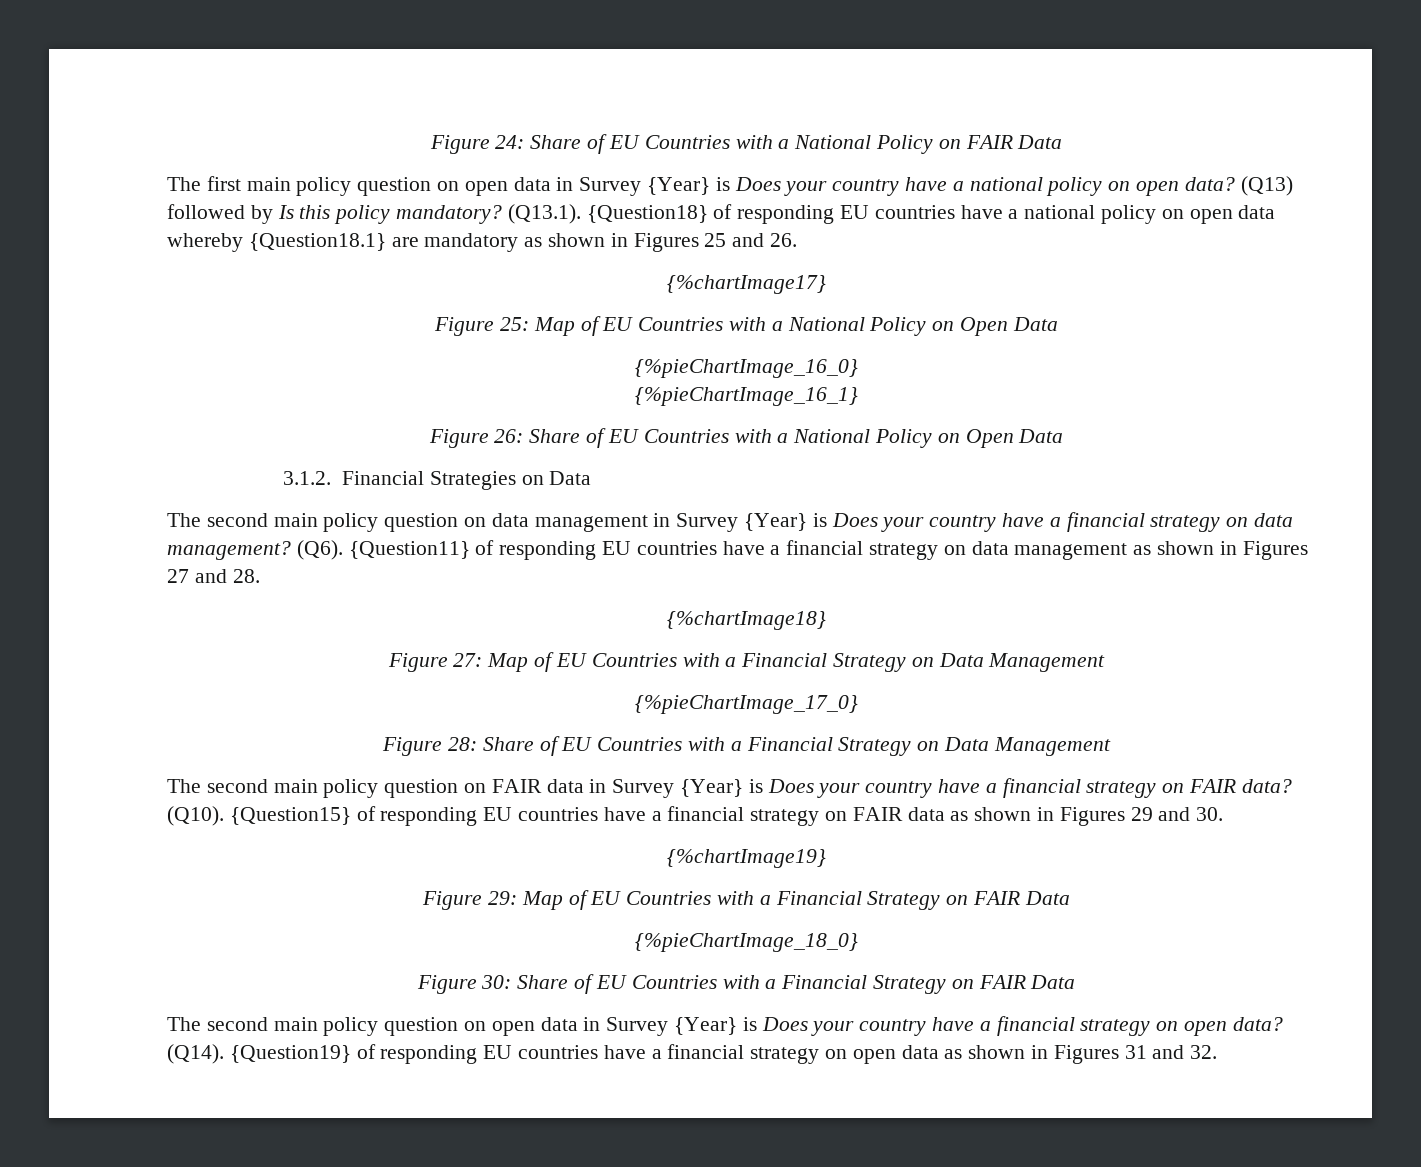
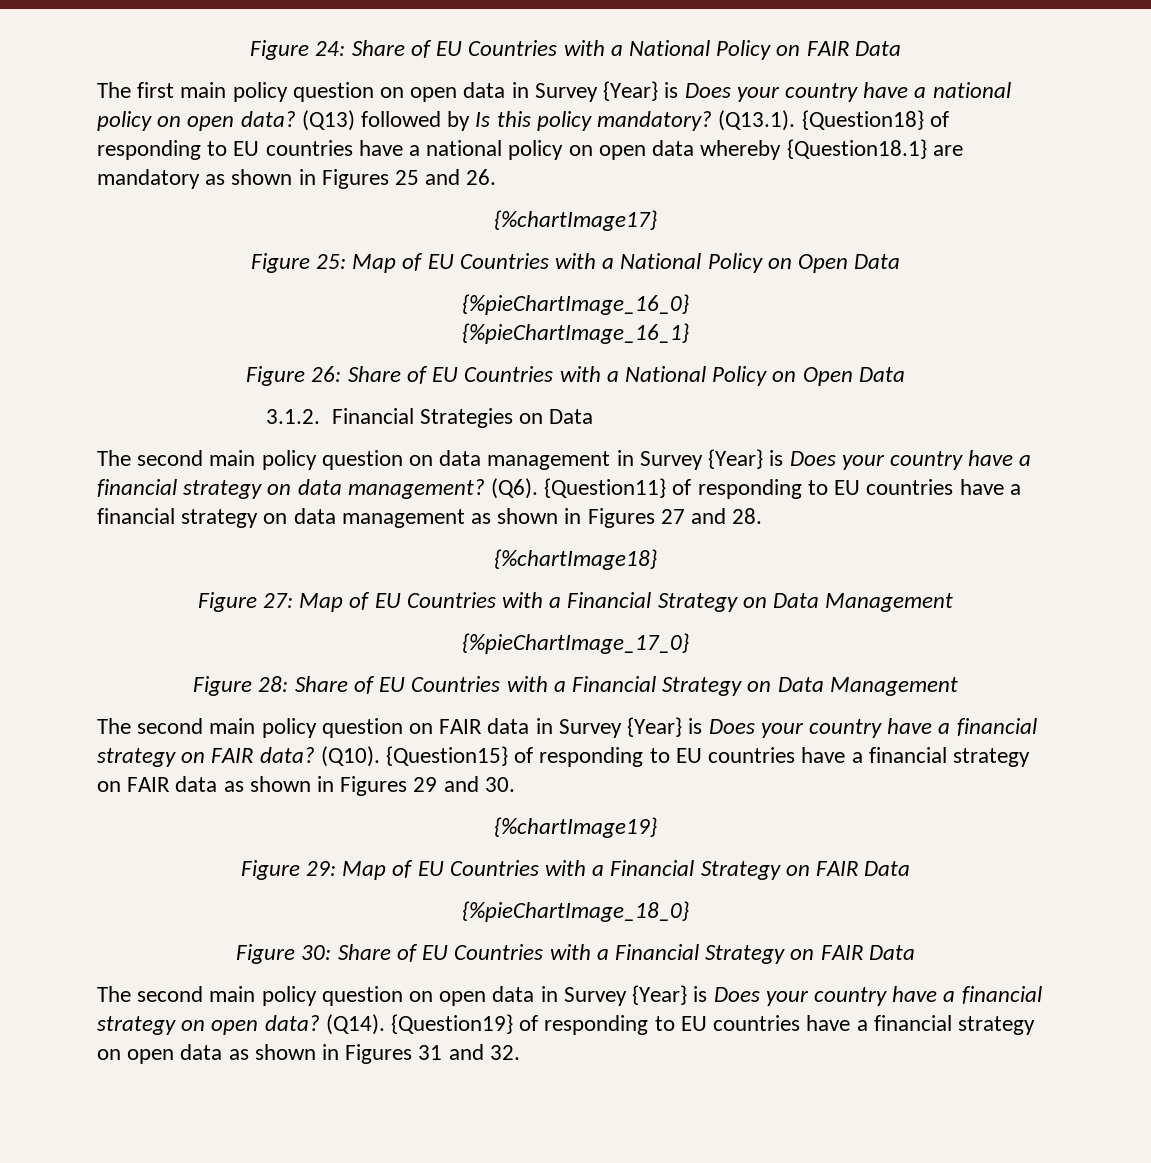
(835, 214) none -> [207,141,228,156] to
(597, 550) none -> [807,480,828,495] to
(478, 816) none -> [649,748,670,763] to
(478, 1054) none -> [654,1016,675,1031] to

